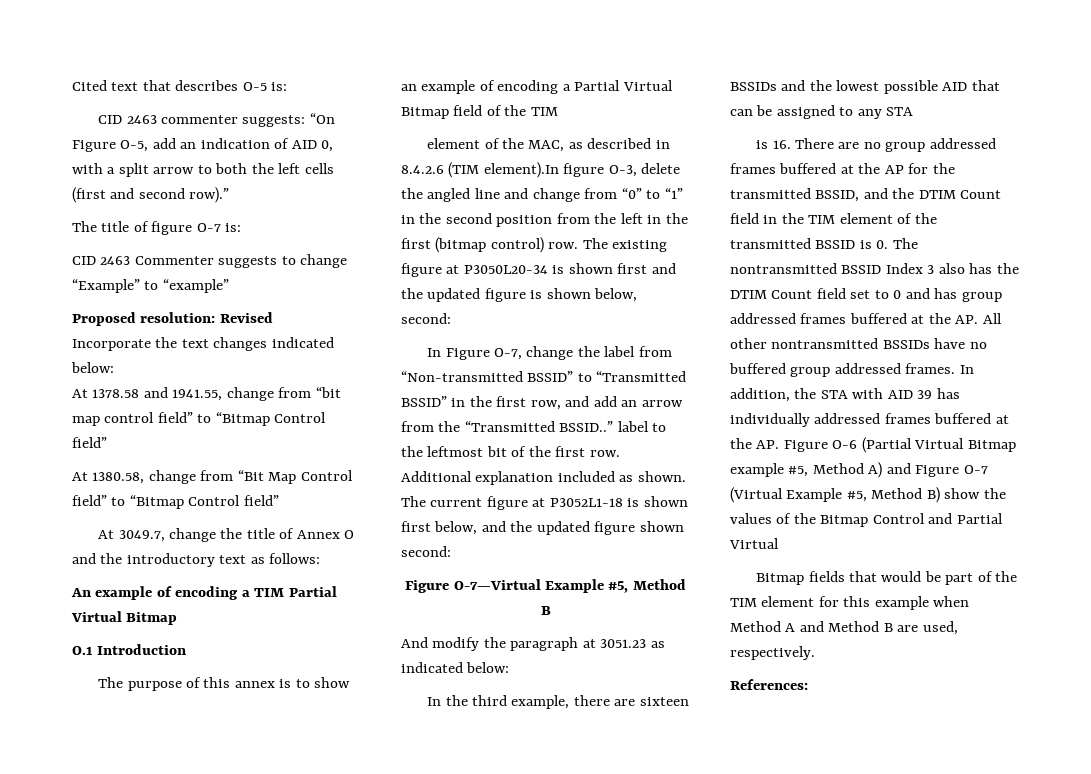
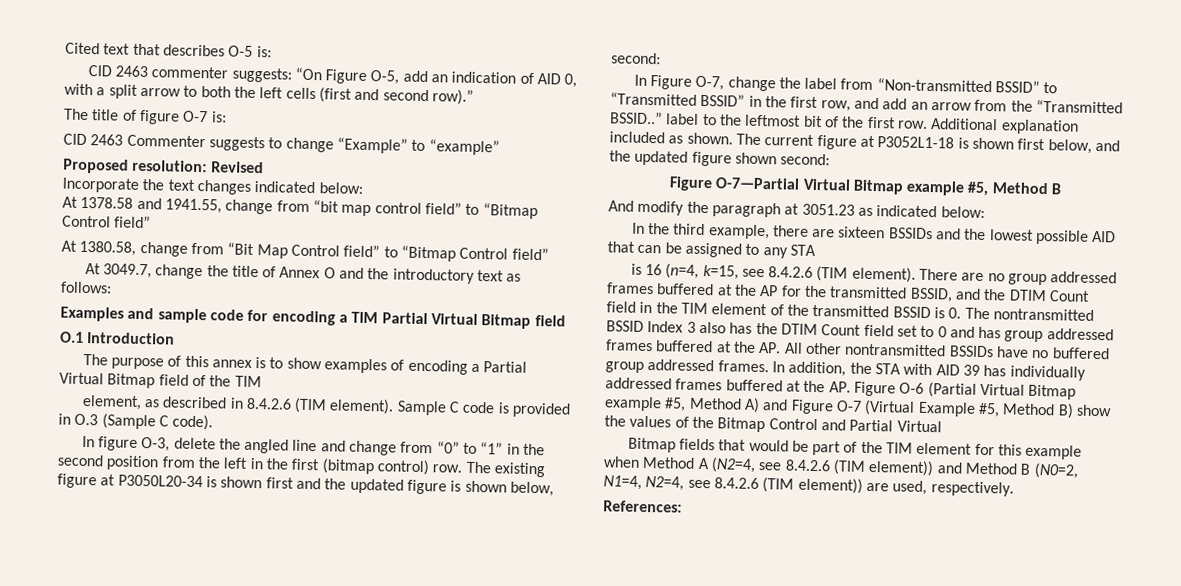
[71,586,172,600] An example of -> [60,306,269,324] Examples and sample code for
(178, 618) none -> [534,315,566,327] field
[401,80,476,94] an example -> [324,358,388,374] examples
[427,138,565,152] element of the MAC, -> [81,394,142,411] element,
[483,162,559,178] element).In -> [329,398,572,418] [58,413,214,431] [81,435,95,448] element). Sample C code is provided in O.3 (Sample C code). // In
[453,579,604,593] O-7—Virtual Example -> [715,177,966,196] O-7—Partial Virtual Bitmap example
[772,140,791,149] 16. -> [644,263,916,283] 16 (n=4, k=15, see 8.4.2.6 (TIM element).
[799,621,893,632] and Method B -> [710,457,1079,479] [603,475,863,494] (N2=4, see 8.4.2.6 (TIM element)) and Method B (N0=2, N1=4, N2=4, see 8.4.2.6 (TIM element))

